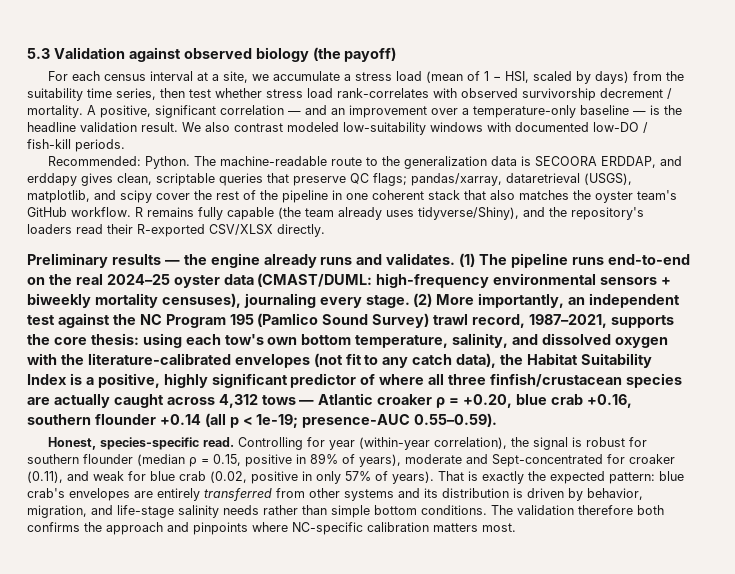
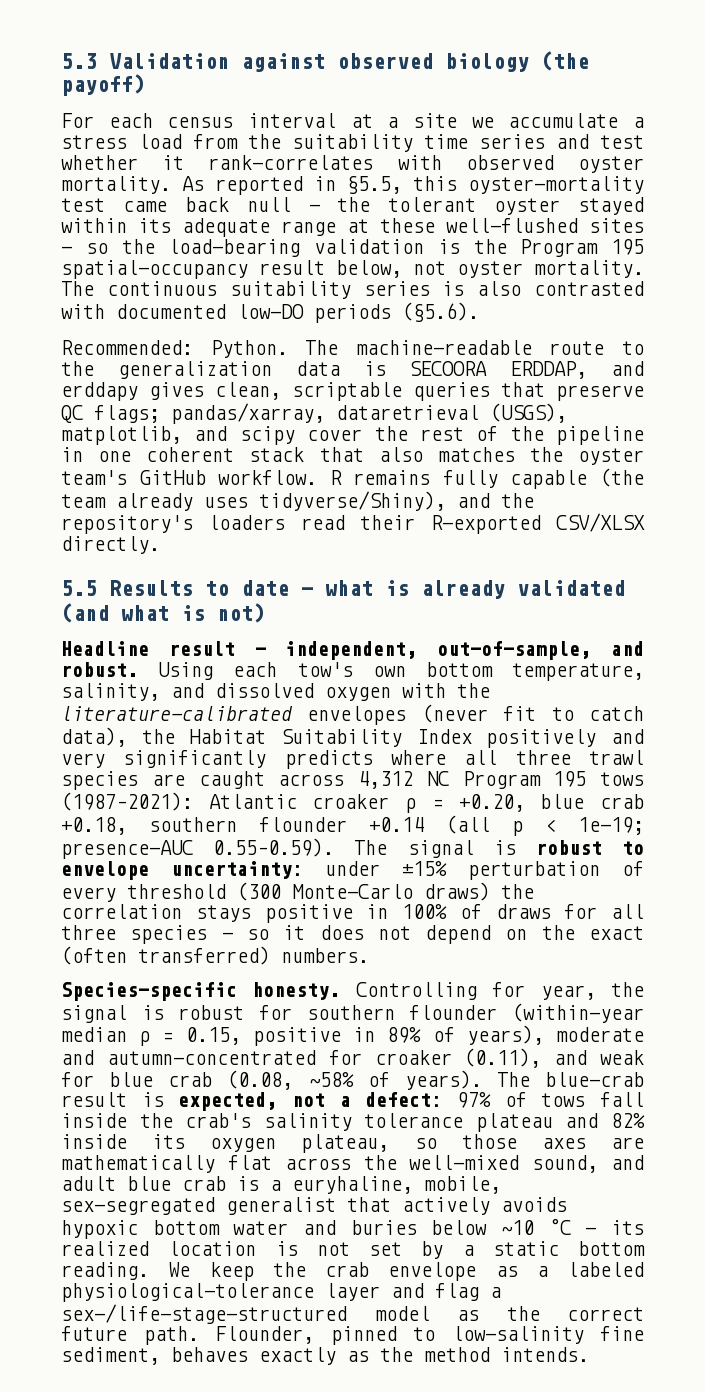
[222,71,248,83] site, -> [413,113,458,128] site
[425,71,684,84] [27,88,672,101] [27,105,682,118] [27,122,648,135] [27,139,125,152] (mean of 1 − HSI, scaled by days) from the suitability time series, then test whether stress load rank-correlates with observed survivorship decrement / mortality. A positive, significant correlation — and an improvement over a temperature-only baseline — is the headline validation result. We also contrast modeled low-suitability windows with documented low-DO / fish-kill periods. -> [193,134,644,152] [61,155,644,173] [61,176,644,195] [61,197,644,215] [61,218,644,237] [61,239,644,257] [61,260,644,279] [61,281,644,299] [61,302,479,323] from the suitability time series and test whether it rank-correlates with observed oyster mortality. As reported in §5.5, this oyster-mortality test came back null — the tolerant oyster stayed within its adequate range at these well-flushed sites — so the load-bearing validation is the Program 195 spatial-occupancy result below, not oyster mortality. The continuous suitability series is also contrasted with documented low-DO periods (§5.6).
[27,253,690,268] [27,273,672,288] [27,293,681,308] [27,313,674,328] [27,333,182,348] Preliminary results — the engine already runs and validates. (1) The pipeline runs end-to-end on the real 2024–25 oyster data (CMAST/DUML: high-frequency environmental sensors + biweekly mortality censuses), journaling every stage. (2) More importantly, an independent test against the NC Program 195 (Pamlico Sound Survey) trawl record, 1987–2021, supports the core thesis: using -> [61,580,625,599] [61,603,265,623] [61,641,644,660] [61,662,214,680] 5.5 Results to date — what is already validated (and what is not) // Headline result — independent, out-of-sample, and robust. Using
[313,353,343,367] (not -> [421,704,488,723] (never
[382,357,409,368] any -> (574, 714) none
[69,373,376,388] is a positive, highly significant predictor of -> [486,729,644,748] [61,750,373,769] positively and very significantly predicts
[490,373,623,387] finfish/crustacean -> [588,750,644,765] trawl
[53,394,110,408] actually -> (185, 780) none
[261,395,315,405] tows — -> [426,771,644,789] [61,792,193,811] NC Program 195 tows (1987–2021):
[586,394,632,408] +0.16, -> [61,817,127,835] +0.18,
[47,437,507,450] // Honest, species-specific read. Controlling for year (within-year correlation), -> [354,840,644,858] [61,861,644,880] [61,882,534,902] [61,904,644,923] [61,925,644,944] [61,946,369,965] [61,982,596,1001] The signal is robust to envelope uncertainty: under ±15% perturbation of every threshold (300 Monte-Carlo draws) the correlation stays positive in 100% of draws for all three species — so it does not depend on the exact (often transferred) numbers. // Species-specific honesty. Controlling for year,
[137,454,185,466] (median -> [512,1003,644,1023] [61,1027,127,1042] (within-year median
[492,454,603,467] Sept-concentrated -> [106,1050,316,1065] autumn-concentrated
[210,471,684,484] [27,488,643,501] [27,505,664,518] [27,522,516,535] (0.02, positive in only 57% of years). That is exactly the expected pattern: blue crab's envelopes are entirely transferred from other systems and its distribution is driven by behavior, migration, and life-stage salinity needs rather than simple bottom conditions. The validation therefore both confirms the approach and pinpoints where NC-specific calibration matters most. -> [227,1070,644,1090] [61,1092,645,1111] [61,1113,645,1132] [61,1134,644,1153] [61,1155,644,1173] [61,1176,501,1194] [61,1197,567,1215] [61,1218,644,1239] [61,1241,645,1259] [61,1262,644,1281] [61,1283,501,1302] [61,1304,644,1324] [61,1326,644,1345] [61,1347,589,1365] (0.08, ~58% of years). The blue-crab result is expected, not a defect: 97% of tows fall inside the crab's salinity tolerance plateau and 82% inside its oxygen plateau, so those axes are mathematically flat across the well-mixed sound, and adult blue crab is a euryhaline, mobile, sex-segregated generalist that actively avoids hypoxic bottom water and buries below ~10 °C — its realized location is not set by a static bottom reading. We keep the crab envelope as a labeled physiological-tolerance layer and flag a sex-/life-stage-structured model as the correct future path. Flounder, pinned to low-salinity fine sediment, behaves exactly as the method intends.

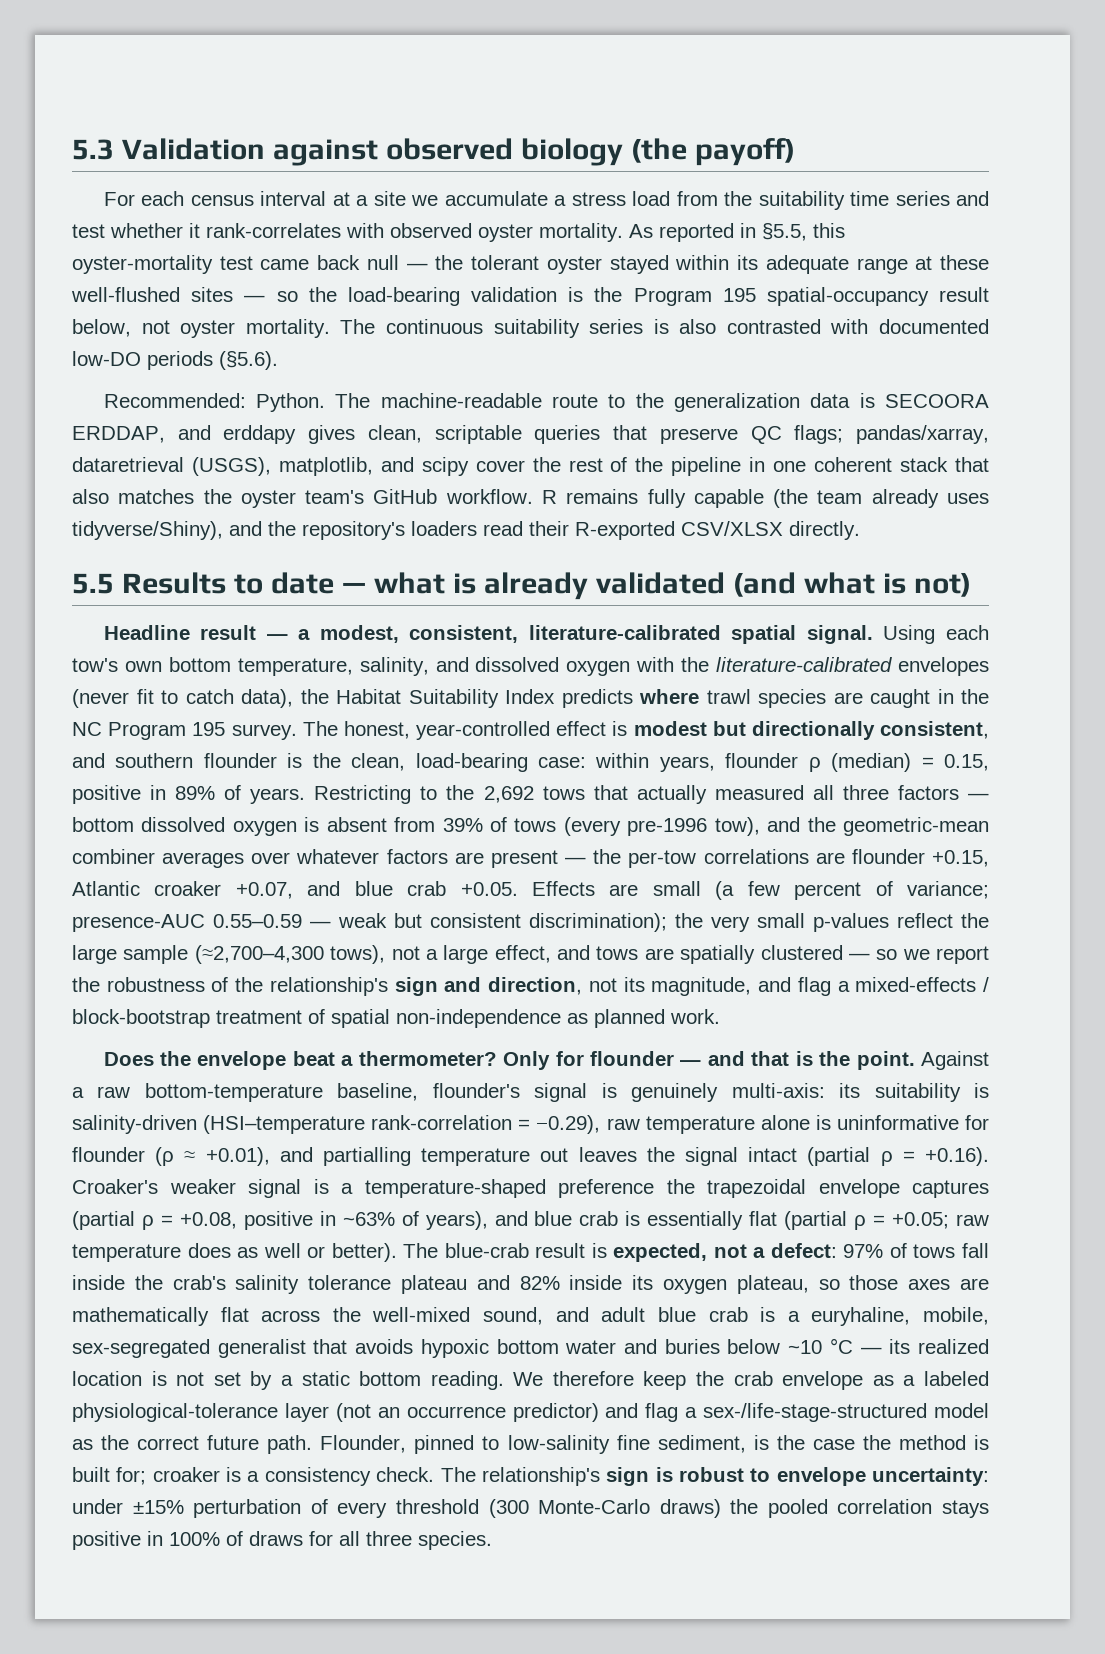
[285,641,644,660] [61,662,138,677] independent, out-of-sample, and robust. -> [298,625,873,644] a modest, consistent, literature-calibrated spatial signal.
[486,729,644,748] [61,750,571,769] positively and very significantly predicts where all three -> [561,689,699,708] predicts where
[278,771,413,789] across 4,312 -> [937,689,989,704] in the
[600,772,644,786] [61,792,644,813] [61,815,644,836] [61,838,644,859] [61,861,644,880] [61,882,534,902] [61,904,644,923] [61,925,644,944] [61,946,369,965] [61,982,644,1001] [61,1003,644,1023] [61,1027,151,1046] tows (1987–2021): Atlantic croaker ρ = +0.20, blue crab +0.18, southern flounder +0.14 (all p < 1e-19; presence-AUC 0.55–0.59). The signal is robust to envelope uncertainty: under ±15% perturbation of every threshold (300 Monte-Carlo draws) the correlation stays positive in 100% of draws for all three species — so it does not depend on the exact (often transferred) numbers. // Species-specific honesty. Controlling for year, the signal is robust for southern flounder (within-year median ρ -> [231,721,989,740] [72,753,912,772] survey. The honest, year-controlled effect is modest but directionally consistent, and southern flounder is the clean, load-bearing case: within years, flounder ρ (median)
[466,1025,644,1045] [61,1048,644,1068] [61,1070,482,1090] years), moderate and autumn-concentrated for croaker (0.11), and weak for blue crab (0.08, ~58% of years). -> [250,785,989,804] [72,817,990,836] [72,849,990,868] [72,881,990,900] [72,913,989,932] [72,945,989,964] [72,977,990,996] [72,1009,720,1028] [103,1051,990,1070] [72,1083,990,1102] [72,1115,990,1134] [72,1147,990,1166] [72,1179,989,1198] [72,1211,989,1230] [72,1243,397,1262] years. Restricting to the 2,692 tows that actually measured all three factors — bottom dissolved oxygen is absent from 39% of tows (every pre-1996 tow), and the geometric-mean combiner averages over whatever factors are present — the per-tow correlations are flounder +0.15, Atlantic croaker +0.07, and blue crab +0.05. Effects are small (a few percent of variance; presence-AUC 0.55–0.59 — weak but consistent discrimination); the very small p-values reflect the large sample (≈2,700–4,300 tows), not a large effect, and tows are spatially clustered — so we report the robustness of the relationship's sign and direction, not its magnitude, and flag a mixed-effects / block-bootstrap treatment of spatial non-independence as planned work. // Does the envelope beat a thermometer? Only for flounder — and that is the point. Against a raw bottom-temperature baseline, flounder's signal is genuinely multi-axis: its suitability is salinity-driven (HSI–temperature rank-correlation = −0.29), raw temperature alone is uninformative for flounder (ρ ≈ +0.01), and partialling temperature out leaves the signal intact (partial ρ = +0.16). Croaker's weaker signal is a temperature-shaped preference the trapezoidal envelope captures (partial ρ = +0.08, positive in ~63% of years), and blue crab is essentially flat (partial ρ = +0.05; raw temperature does as well or better).
[402,1197,490,1215] actively -> (348, 1346) none
(191, 1269) none -> [552,1371,634,1386] therefore
(380, 1292) none -> [335,1403,599,1422] (not an occurrence predictor)
[171,1347,589,1365] behaves exactly as the method intends. -> [753,1435,989,1450] [72,1467,990,1486] [72,1499,990,1518] [72,1531,492,1550] is the case the method is built for; croaker is a consistency check. The relationship's sign is robust to envelope uncertainty: under ±15% perturbation of every threshold (300 Monte-Carlo draws) the pooled correlation stays positive in 100% of draws for all three species.

